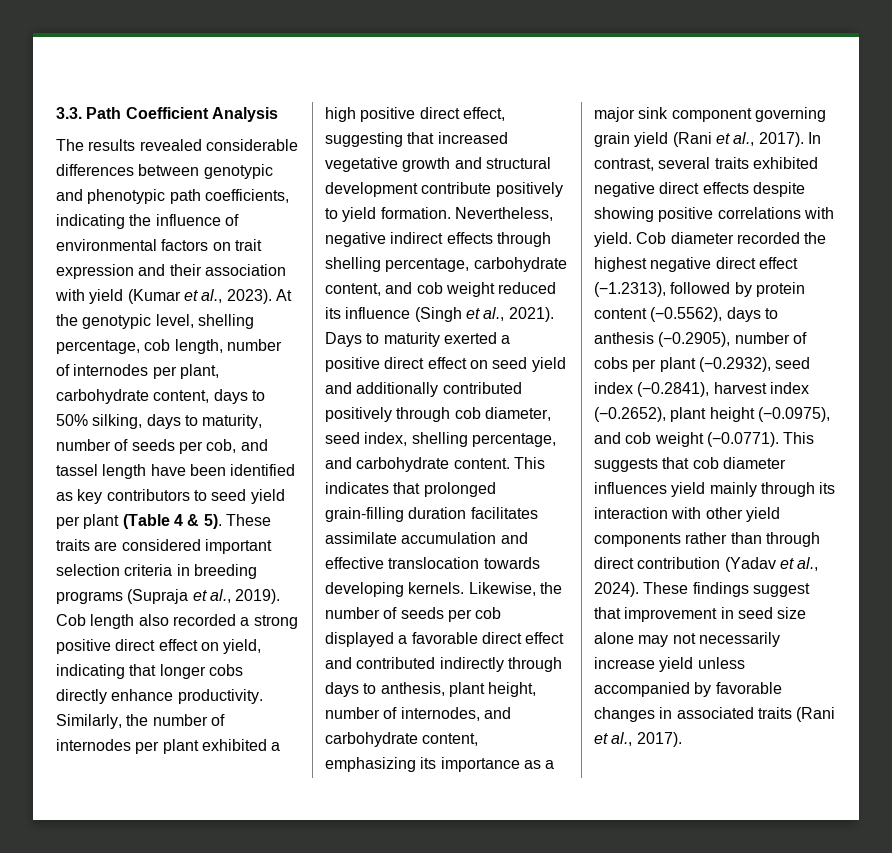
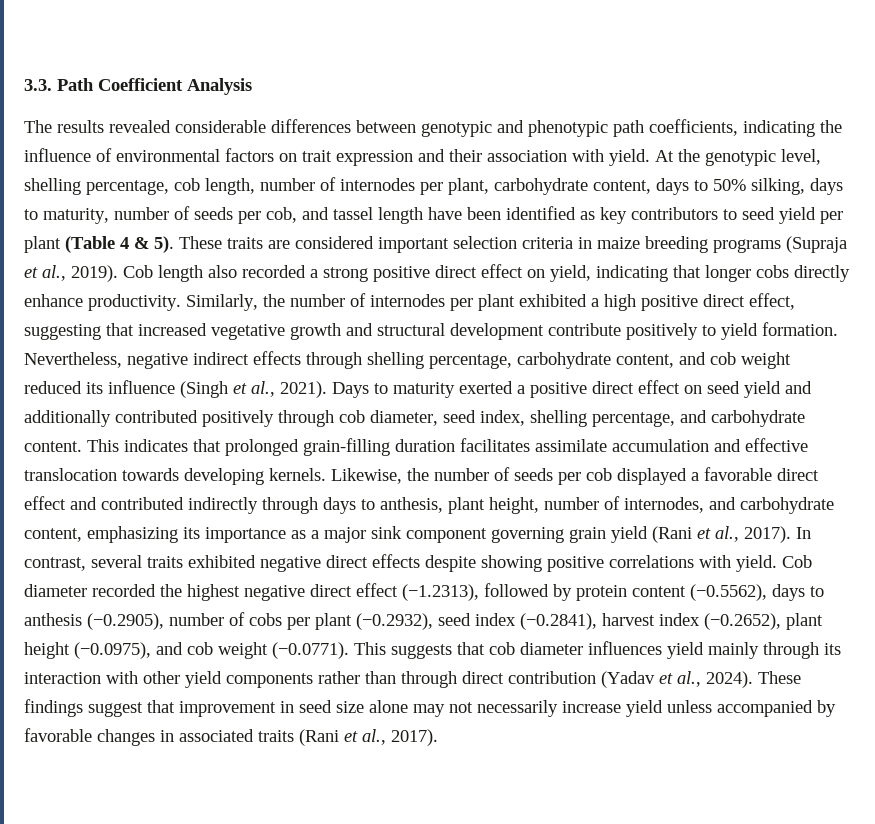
[89,289,272,304] yield (Kumar et al., 2023). -> [609,149,650,166] yield.
(190, 570) none -> [597,237,640,249] maize

